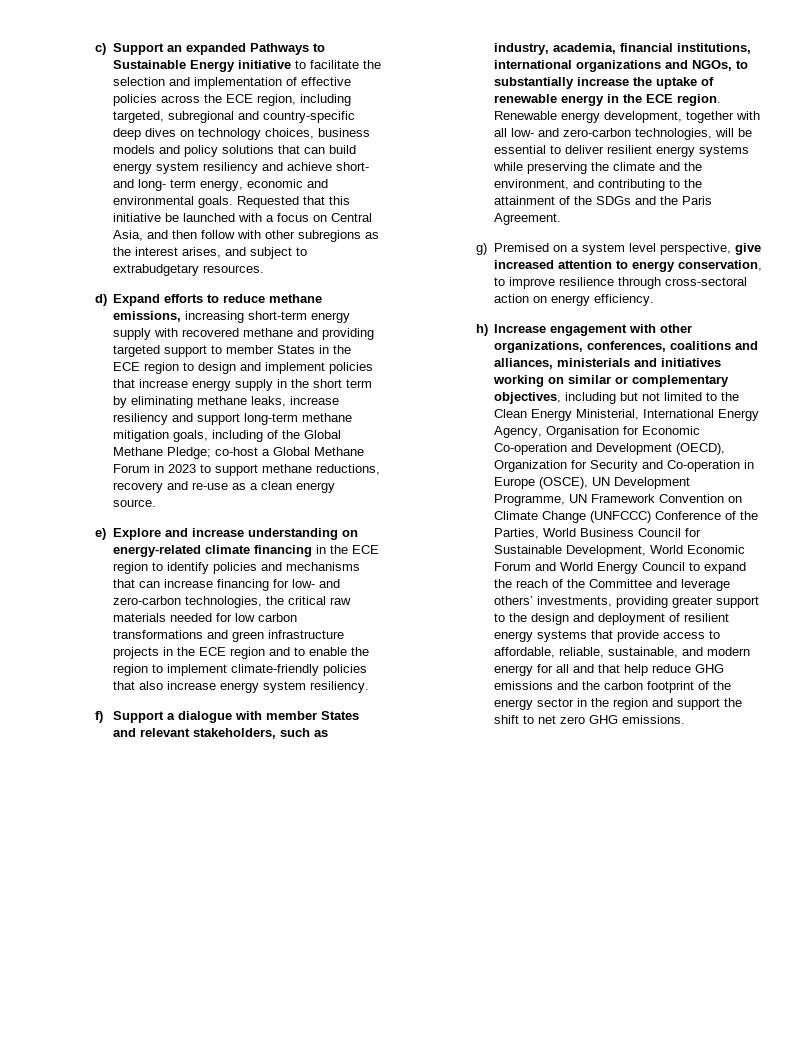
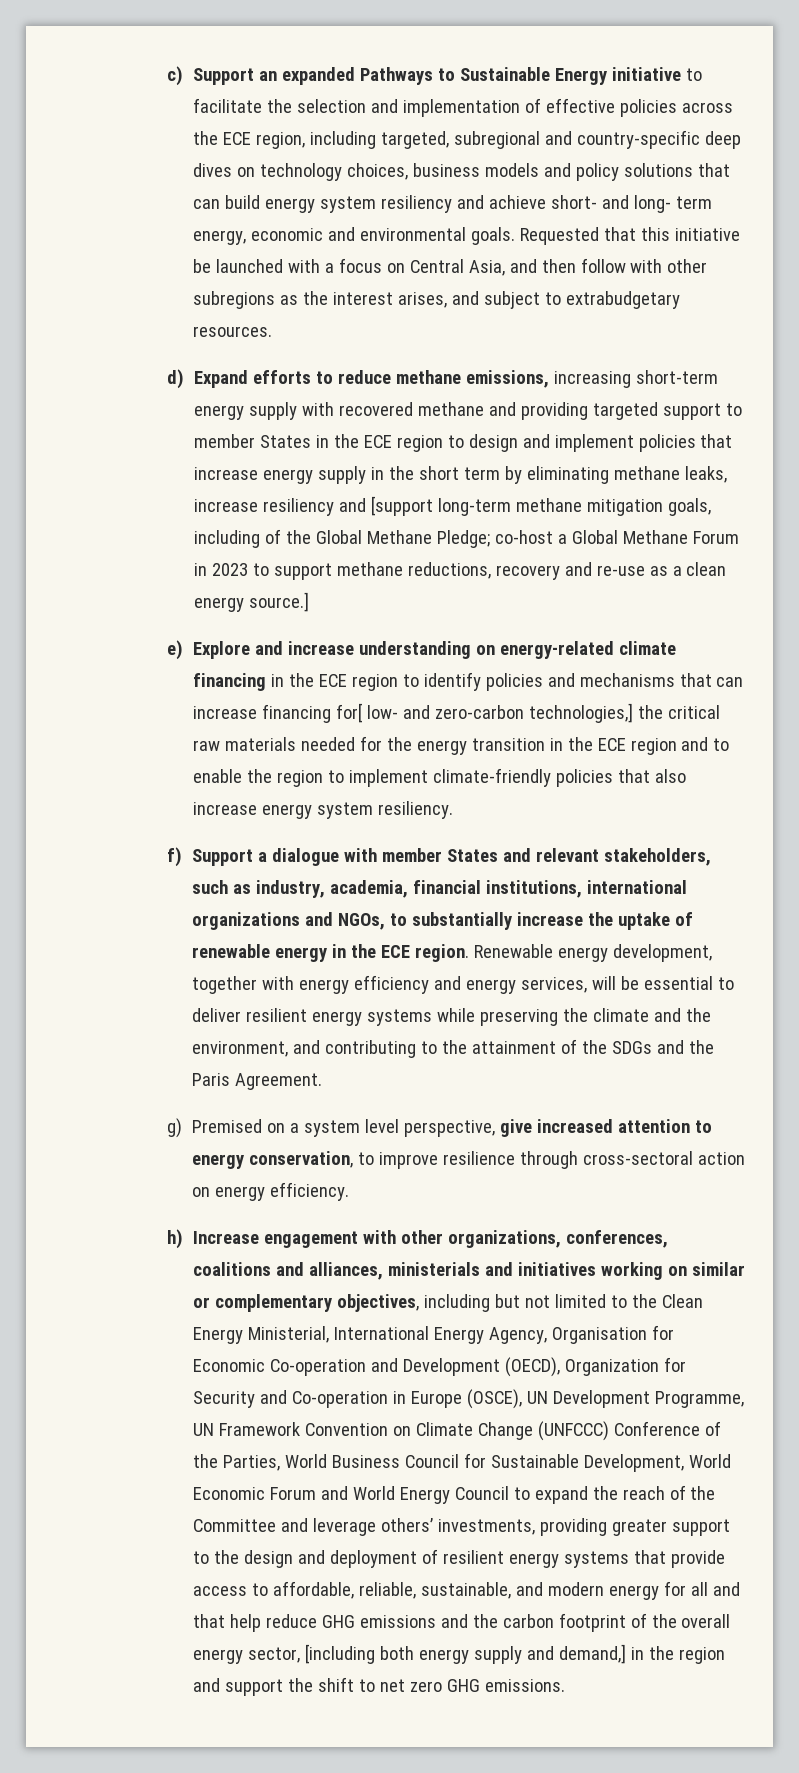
[197,413,241,425] support -> [370,496,433,516] [support
[113,499,157,507] source. -> [248,592,309,612] source.]
[272,579,340,588] [112,596,262,608] for low- and zero-carbon technologies, -> [335,703,633,723] for[ low- and zero-carbon technologies,]
[234,613,297,622] [112,630,344,642] [112,647,159,659] low carbon transformations and green infrastructure projects -> [386,737,545,755] the energy transition
[493,128,712,140] all low- and zero-carbon technologies, -> [298,975,587,994] energy efficiency and energy services,
[494,698,575,710] energy sector -> [681,1614,731,1628] [192,1644,626,1664] overall energy sector, [including both energy supply and demand,]

